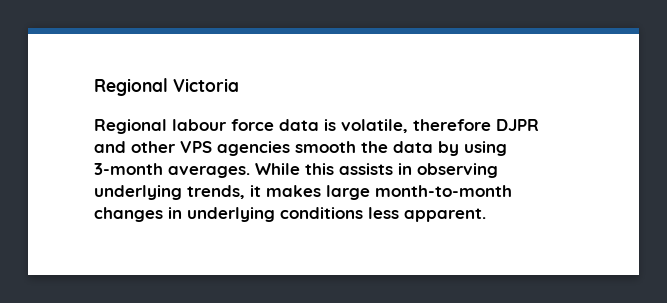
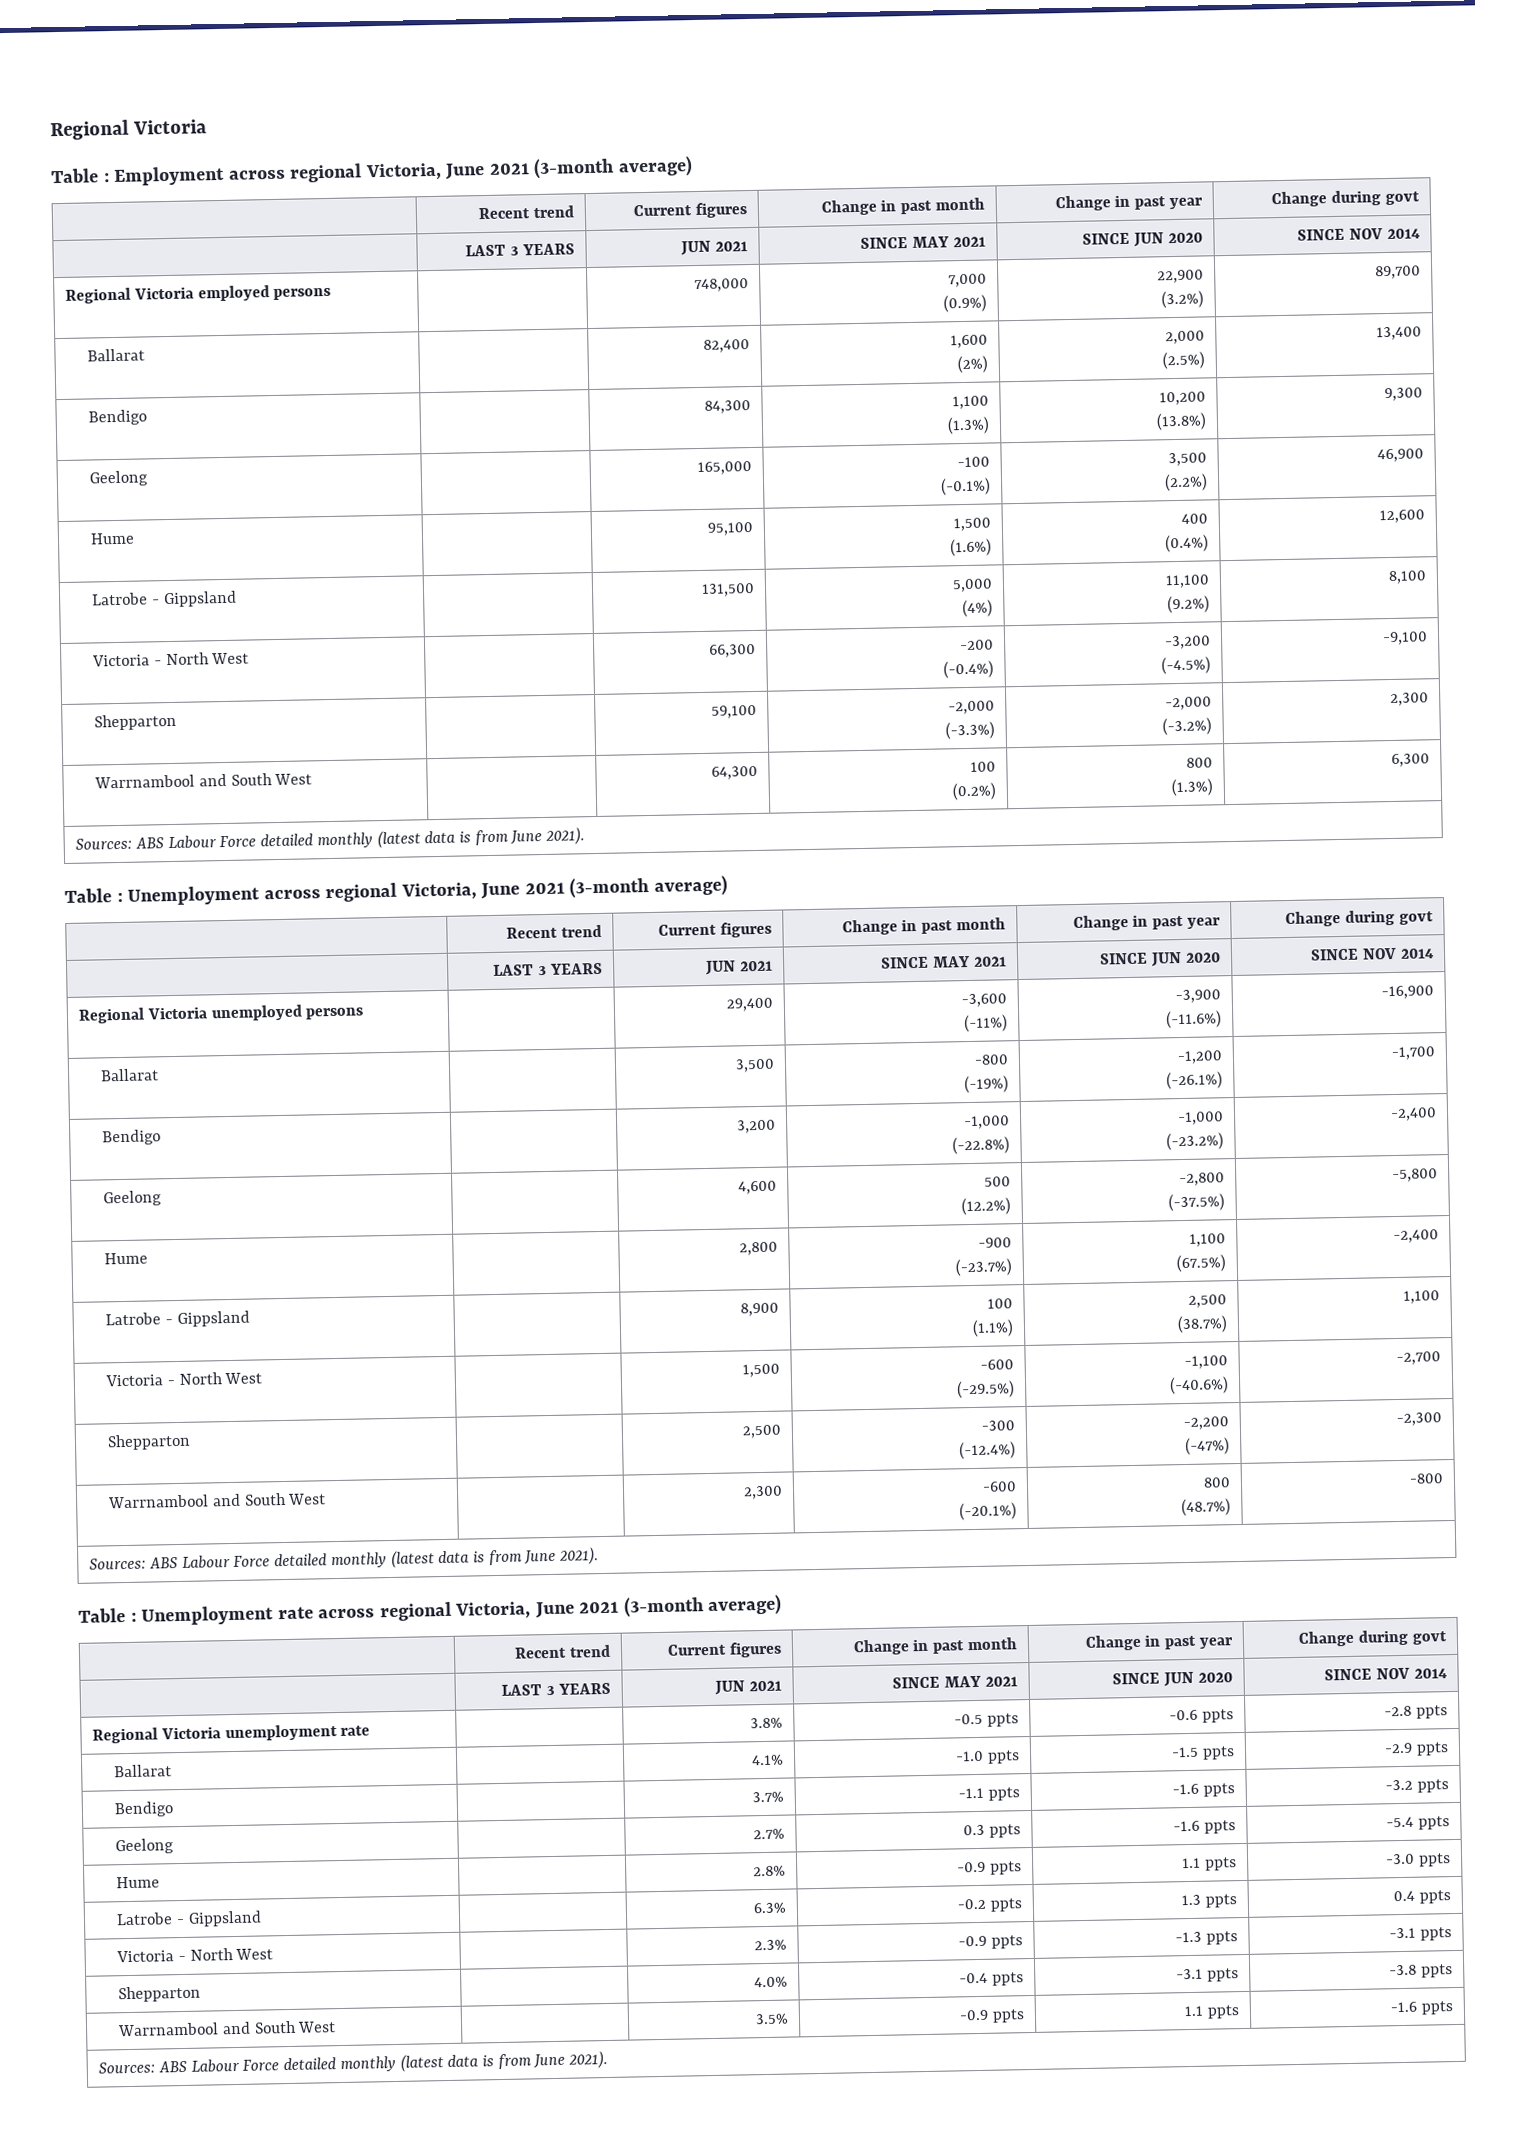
[94,119,539,134] [94,141,507,156] [94,163,498,178] [94,185,512,200] [94,207,486,222] Regional labour force data is volatile, therefore DJPR and other VPS agencies smooth the data by using 3-month averages. While this assists in observing underlying trends, it makes large month-to-month changes in underlying conditions less apparent. -> [50,156,693,186] [478,205,574,220] [633,202,748,219] [820,197,985,216] [1054,194,1203,212] [1271,190,1420,208] [465,243,575,257] [680,240,748,256] [860,236,986,249] [1082,232,1203,247] [1297,228,1421,241] [65,285,332,304] [693,278,749,293] [947,273,987,288] [942,294,987,313] [1156,269,1204,284] [1160,290,1204,309] [1374,265,1421,280] [87,348,146,362] [702,339,750,353] [949,334,988,349] [956,355,988,374] [1164,330,1205,345] [1161,351,1205,370] [1375,326,1422,341] [88,409,148,426] [703,400,751,414] [951,395,989,410] [946,416,990,435] [1158,391,1206,406] [1155,412,1207,431] [1383,387,1423,402] [89,470,149,487] [696,461,752,476] [956,456,990,468] [939,477,991,496] [1167,452,1207,467] [1163,473,1208,492] [1376,448,1424,463] [90,532,136,545] [706,521,754,536] [952,517,991,532] [949,538,992,557] [1180,513,1208,524] [1164,534,1209,553] [1378,509,1425,524] [91,590,237,608] [700,582,755,597] [951,578,993,593] [961,599,993,618] [1164,574,1210,589] [1166,595,1210,614] [1387,570,1427,585] [92,652,250,667] [708,643,756,658] [959,639,994,651] [942,660,994,679] [1163,635,1211,650] [1160,656,1211,675] [1381,631,1428,646] [94,713,178,731] [710,704,757,719] [947,700,995,715] [944,721,995,740] [1164,696,1212,711] [1161,717,1212,736] [1389,692,1429,707] [94,773,313,789] [710,765,758,780] [969,761,996,772] [951,782,997,801] [1185,757,1213,768] [1170,778,1213,797] [1390,753,1430,768] [75,827,586,850] [64,875,728,906] [506,924,602,939] [658,921,772,938] [841,917,1006,936] [1072,914,1221,932] [1285,909,1434,928] [493,962,603,976] [705,960,773,975] [880,955,1007,969] [1099,951,1221,967] [1310,947,1435,961] [78,1004,365,1024] [725,997,773,1012] [960,993,1007,1008] [963,1014,1008,1033] [1174,989,1221,1004] [1165,1010,1222,1029] [1380,985,1434,1000] [100,1068,160,1082] [734,1058,775,1073] [973,1054,1009,1065] [963,1075,1009,1094] [1176,1050,1223,1065] [1165,1071,1223,1090] [1390,1046,1436,1061] [102,1129,162,1146] [736,1119,776,1134] [963,1115,1010,1130] [951,1136,1010,1155] [1176,1111,1224,1126] [1165,1132,1224,1151] [1389,1107,1437,1122] [103,1190,163,1207] [737,1180,777,1195] [983,1176,1011,1187] [960,1197,1011,1216] [1178,1172,1225,1187] [1167,1193,1225,1212] [1391,1168,1438,1183] [104,1252,149,1265] [738,1241,778,1256] [977,1237,1012,1248] [954,1258,1013,1277] [1188,1233,1226,1247] [1175,1254,1226,1273] [1392,1229,1439,1244] [105,1310,250,1327] [739,1302,779,1317] [986,1298,1013,1309] [971,1319,1014,1338] [1187,1294,1227,1308] [1176,1315,1228,1334] [1402,1290,1440,1304] [105,1372,263,1387] [741,1363,780,1378] [979,1359,1014,1370] [955,1380,1015,1399] [1183,1355,1228,1370] [1168,1376,1229,1395] [1395,1351,1441,1366] [107,1433,192,1451] [741,1424,782,1439] [980,1420,1015,1431] [958,1441,1016,1460] [1182,1416,1229,1431] [1184,1437,1230,1456] [1395,1412,1442,1427] [108,1492,327,1509] [742,1485,783,1500] [981,1481,1017,1492] [958,1502,1017,1521] [1202,1477,1231,1488] [1180,1498,1231,1517] [1408,1473,1444,1484] [89,1547,600,1570] [78,1594,783,1626] [514,1644,611,1659] [667,1641,782,1658] [852,1637,1018,1656] [1084,1634,1234,1651] [1298,1629,1448,1647] [501,1682,611,1696] [714,1680,782,1695] [892,1675,1018,1689] [1112,1671,1233,1687] [1324,1667,1448,1681] [92,1724,371,1744] [749,1717,783,1729] [954,1713,1019,1727] [1169,1709,1234,1723] [1384,1705,1448,1719] [114,1764,173,1778] [751,1754,784,1766] [955,1750,1020,1764] [1171,1746,1235,1760] [1384,1742,1449,1756] [114,1801,175,1818] [751,1791,784,1803] [958,1787,1020,1801] [1172,1783,1235,1797] [1385,1779,1449,1793] [115,1838,175,1855] [752,1828,785,1840] [963,1824,1021,1838] [1173,1820,1236,1834] [1386,1816,1450,1830] [116,1876,161,1889] [752,1865,786,1877] [957,1861,1022,1875] [1182,1857,1237,1871] [1385,1853,1451,1867] [116,1910,262,1927] [752,1902,786,1914] [957,1898,1022,1912] [1181,1894,1237,1908] [1393,1890,1451,1904] [116,1948,274,1963] [753,1939,787,1951] [958,1935,1023,1949] [1175,1931,1238,1945] [1389,1927,1452,1941] [118,1985,202,2003] [753,1976,788,1988] [959,1972,1024,1986] [1176,1968,1239,1982] [1389,1964,1453,1978] [117,2020,337,2037] [754,2013,789,2025] [959,2009,1025,2023] [1184,2005,1240,2019] [1390,2001,1454,2015] [98,2050,609,2074] Table : Employment across regional Victoria, June 2021 (3-month average) // | Recent trend | Current figures | Change in past month | Change in past year | Change during govt // | LAST 3 YEARS | JUN 2021 | SINCE MAY 2021 | SINCE JUN 2020 | SINCE NOV 2014 // Regional Victoria employed persons | | 748,000 | 7,000 // (0.9%) | 22,900 // (3.2%) | 89,700 // Ballarat | | 82,400 | 1,600 // (2%) | 2,000 // (2.5%) | 13,400 // Bendigo | | 84,300 | 1,100 // (1.3%) | 10,200 // (13.8%) | 9,300 // Geelong | | 165,000 | -100 // (-0.1%) | 3,500 // (2.2%) | 46,900 // Hume | | 95,100 | 1,500 // (1.6%) | 400 // (0.4%) | 12,600 // Latrobe - Gippsland | | 131,500 | 5,000 // (4%) | 11,100 // (9.2%) | 8,100 // Victoria - North West | | 66,300 | -200 // (-0.4%) | -3,200 // (-4.5%) | -9,100 // Shepparton | | 59,100 | -2,000 // (-3.3%) | -2,000 // (-3.2%) | 2,300 // Warrnambool and South West | | 64,300 | 100 // (0.2%) | 800 // (1.3%) | 6,300 // Sources: ABS Labour Force detailed monthly (latest data is from June 2021). // Table : Unemployment across regional Victoria, June 2021 (3-month average) // | Recent trend | Current figures | Change in past month | Change in past year | Change during govt // | LAST 3 YEARS | JUN 2021 | SINCE MAY 2021 | SINCE JUN 2020 | SINCE NOV 2014 // Regional Victoria unemployed persons | | 29,400 | -3,600 // (-11%) | -3,900 // (-11.6%) | -16,900 // Ballarat | | 3,500 | -800 // (-19%) | -1,200 // (-26.1%) | -1,700 // Bendigo | | 3,200 | -1,000 // (-22.8%) | -1,000 // (-23.2%) | -2,400 // Geelong | | 4,600 | 500 // (12.2%) | -2,800 // (-37.5%) | -5,800 // Hume | | 2,800 | -900 // (-23.7%) | 1,100 // (67.5%) | -2,400 // Latrobe - Gippsland | | 8,900 | 100 // (1.1%) | 2,500 // (38.7%) | 1,100 // Victoria - North West | | 1,500 | -600 // (-29.5%) | -1,100 // (-40.6%) | -2,700 // Shepparton | | 2,500 | -300 // (-12.4%) | -2,200 // (-47%) | -2,300 // Warrnambool and South West | | 2,300 | -600 // (-20.1%) | 800 // (48.7%) | -800 // Sources: ABS Labour Force detailed monthly (latest data is from June 2021). // Table : Unemployment rate across regional Victoria, June 2021 (3-month average) // | Recent trend | Current figures | Change in past month | Change in past year | Change during govt // | LAST 3 YEARS | JUN 2021 | SINCE MAY 2021 | SINCE JUN 2020 | SINCE NOV 2014 // Regional Victoria unemployment rate | | 3.8% | -0.5 ppts | -0.6 ppts | -2.8 ppts // Ballarat | | 4.1% | -1.0 ppts | -1.5 ppts | -2.9 ppts // Bendigo | | 3.7% | -1.1 ppts | -1.6 ppts | -3.2 ppts // Geelong | | 2.7% | 0.3 ppts | -1.6 ppts | -5.4 ppts // Hume | | 2.8% | -0.9 ppts | 1.1 ppts | -3.0 ppts // Latrobe - Gippsland | | 6.3% | -0.2 ppts | 1.3 ppts | 0.4 ppts // Victoria - North West | | 2.3% | -0.9 ppts | -1.3 ppts | -3.1 ppts // Shepparton | | 4.0% | -0.4 ppts | -3.1 ppts | -3.8 ppts // Warrnambool and South West | | 3.5% | -0.9 ppts | 1.1 ppts | -1.6 ppts // Sources: ABS Labour Force detailed monthly (latest data is from June 2021).

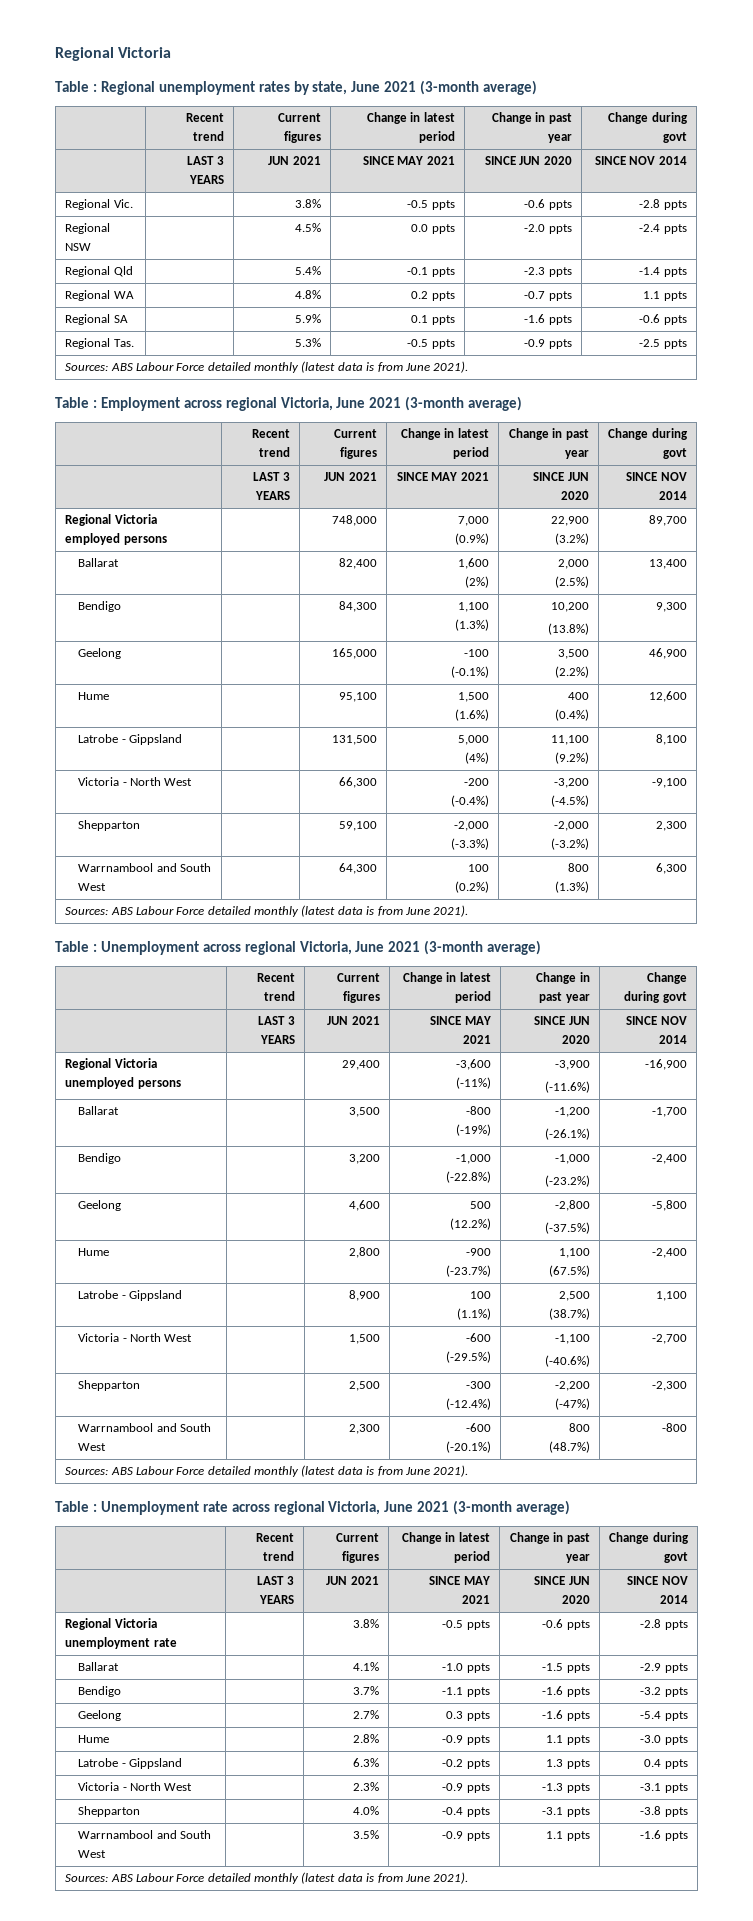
[50,119,207,141] Regional Victoria -> [55,47,172,61] [55,80,538,95] [185,113,224,122] [192,131,224,141] [277,113,321,122] [283,131,321,143] [367,112,455,124] [418,131,455,143] [492,112,572,124] [547,134,572,143] [608,112,688,124] [662,132,687,143] [187,156,224,165] [188,175,224,184] [268,156,321,165] [363,156,455,165] [485,156,572,165] [595,156,687,165] [65,199,133,210] [294,199,321,208] [407,200,455,210] [524,199,572,210] [639,199,687,210] [65,223,111,234] [65,243,92,251] [294,223,321,232] [411,224,455,234] [524,224,572,234] [639,224,687,234] [65,266,133,277] [294,266,321,275] [407,267,455,277] [524,267,572,277] [639,267,687,277] [65,290,134,301] [294,290,321,299] [411,291,455,301] [524,291,572,301] [643,291,687,301] [65,314,128,325] [294,314,321,323] [411,315,455,325] [524,314,572,325] [639,314,687,325] [65,338,134,349] [294,338,321,347] [407,339,455,349] [524,339,572,349] [639,339,687,349] [65,361,469,373] Regional Victoria // Table : Regional unemployment rates by state, June 2021 (3-month average) // | Recent trend | Current figures | Change in latest period | Change in past year | Change during govt // | LAST 3 YEARS | JUN 2021 | SINCE MAY 2021 | SINCE JUN 2020 | SINCE NOV 2014 // Regional Vic. | | 3.8% | -0.5 ppts | -0.6 ppts | -2.8 ppts // Regional NSW | | 4.5% | 0.0 ppts | -2.0 ppts | -2.4 ppts // Regional Qld | | 5.4% | -0.1 ppts | -2.3 ppts | -1.4 ppts // Regional WA | | 4.8% | 0.2 ppts | -0.7 ppts | 1.1 ppts // Regional SA | | 5.9% | 0.1 ppts | -1.6 ppts | -0.6 ppts // Regional Tas. | | 5.3% | -0.5 ppts | -0.9 ppts | -2.5 ppts // Sources: ABS Labour Force detailed monthly (latest data is from June 2021).
[900,197,985,215] past month -> [457,428,489,438] [452,447,489,459] latest period
[921,917,1006,934] past month -> [459,972,491,982] [454,991,491,1003] latest period
[932,1637,1018,1654] past month -> [458,1532,490,1542] [453,1551,490,1563] latest period

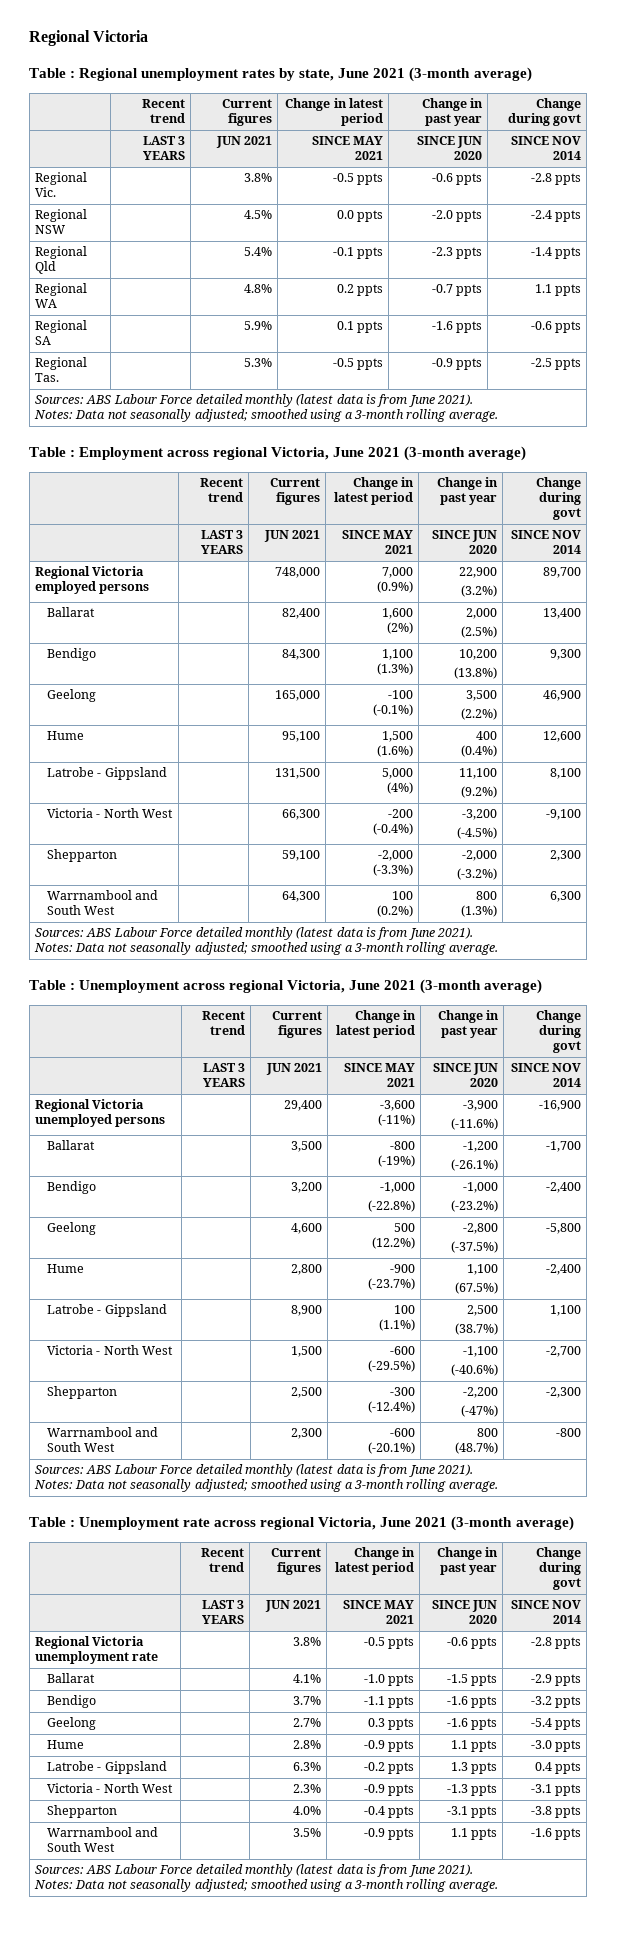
(469, 367) none -> [34,409,498,422] // Notes: Data not seasonally adjusted; smoothed using a 3-month rolling average.
(469, 911) none -> [34,942,498,955] // Notes: Data not seasonally adjusted; smoothed using a 3-month rolling average.
(469, 1471) none -> [34,1479,498,1492] // Notes: Data not seasonally adjusted; smoothed using a 3-month rolling average.
(469, 1878) none -> [34,1879,498,1892] // Notes: Data not seasonally adjusted; smoothed using a 3-month rolling average.

